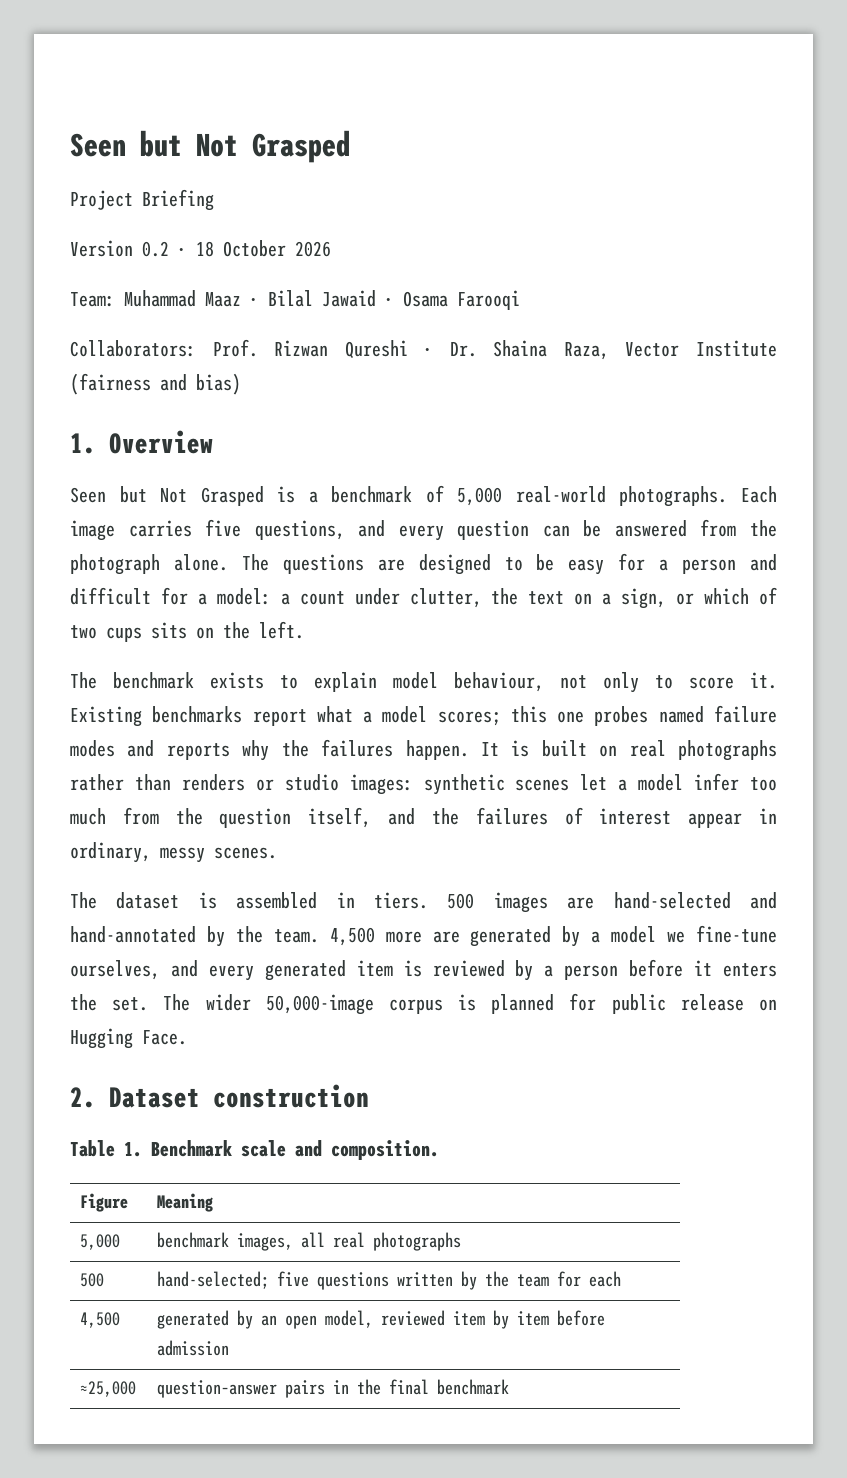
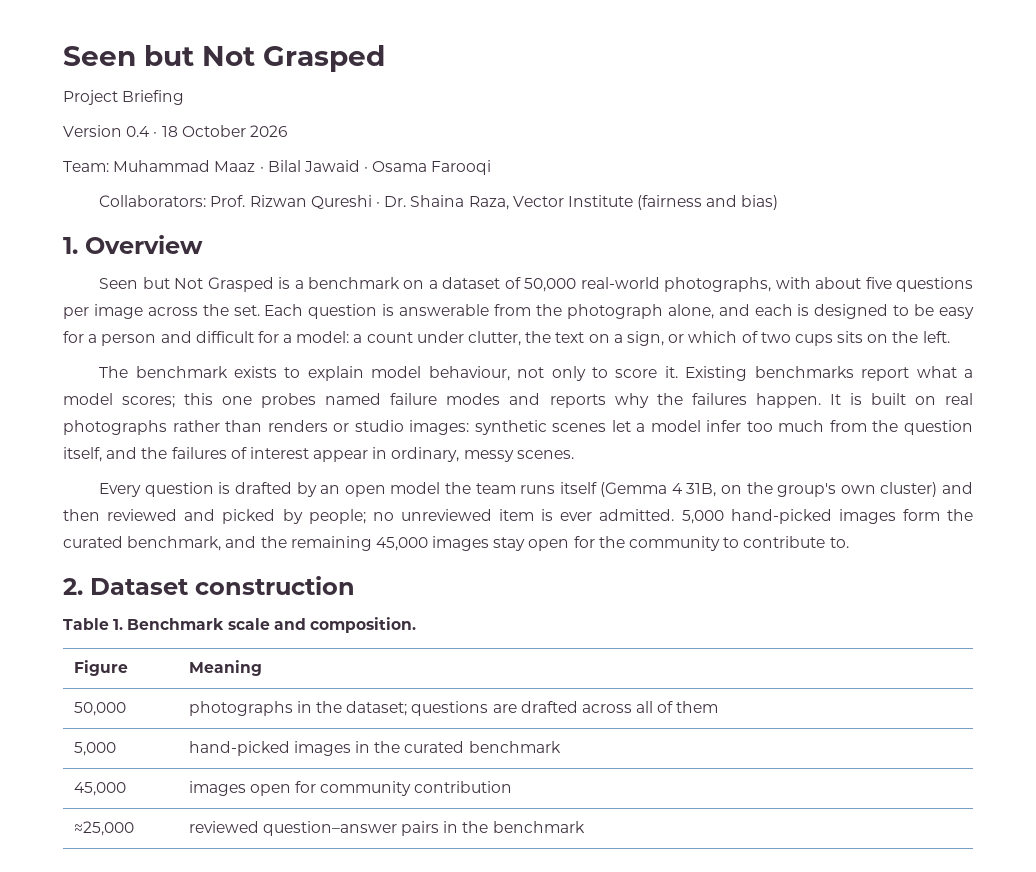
[142,241,169,257] 0.2 -> [126,126,151,137] 0.4
[425,485,777,507] [70,519,777,541] [70,554,405,575] of 5,000 real-world photographs. Each image carries five questions, and every question can be answered from the photograph alone. The questions are -> [403,277,973,292] [63,304,810,319] on a dataset of 50,000 real-world photographs, with about five questions per image across the set. Each question is answerable from the photograph alone, and each is
[70,892,777,913] [70,925,777,947] [70,959,777,981] [70,993,777,1015] [70,1028,187,1049] The dataset is assembled in tiers. 500 images are hand-selected and hand-annotated by the team. 4,500 more are generated by a model we fine-tune ourselves, and every generated item is reviewed by a person before it enters the set. The wider 50,000-image corpus is planned for public release on Hugging Face. -> [99,482,974,497] [63,509,973,524] [63,536,849,551] Every question is drafted by an open model the team runs itself (Gemma 4 31B, on the group's own cluster) and then reviewed and picked by people; no unreviewed item is ever admitted. 5,000 hand-picked images form the curated benchmark, and the remaining 45,000 images stay open for the community to contribute to.
[80,1234,121,1250] [157,1232,462,1251] [80,1273,105,1287] [157,1271,622,1290] [80,1312,121,1328] [157,1310,606,1329] [157,1340,230,1356] 5,000 | benchmark images, all real photographs // 500 | hand-selected; five questions written by the team for each // 4,500 | generated by an open model, reviewed item by item before admission -> [73,702,126,716] [188,701,719,716] [73,742,116,756] [188,741,561,756] [73,782,126,796] [188,781,513,796] 50,000 | photographs in the dataset; questions are drafted across all of them // 5,000 | hand-picked images in the curated benchmark // 45,000 | images open for community contribution
(137, 1389) none -> [188,821,259,833] reviewed
[389,1379,430,1395] final -> (489, 827) none

